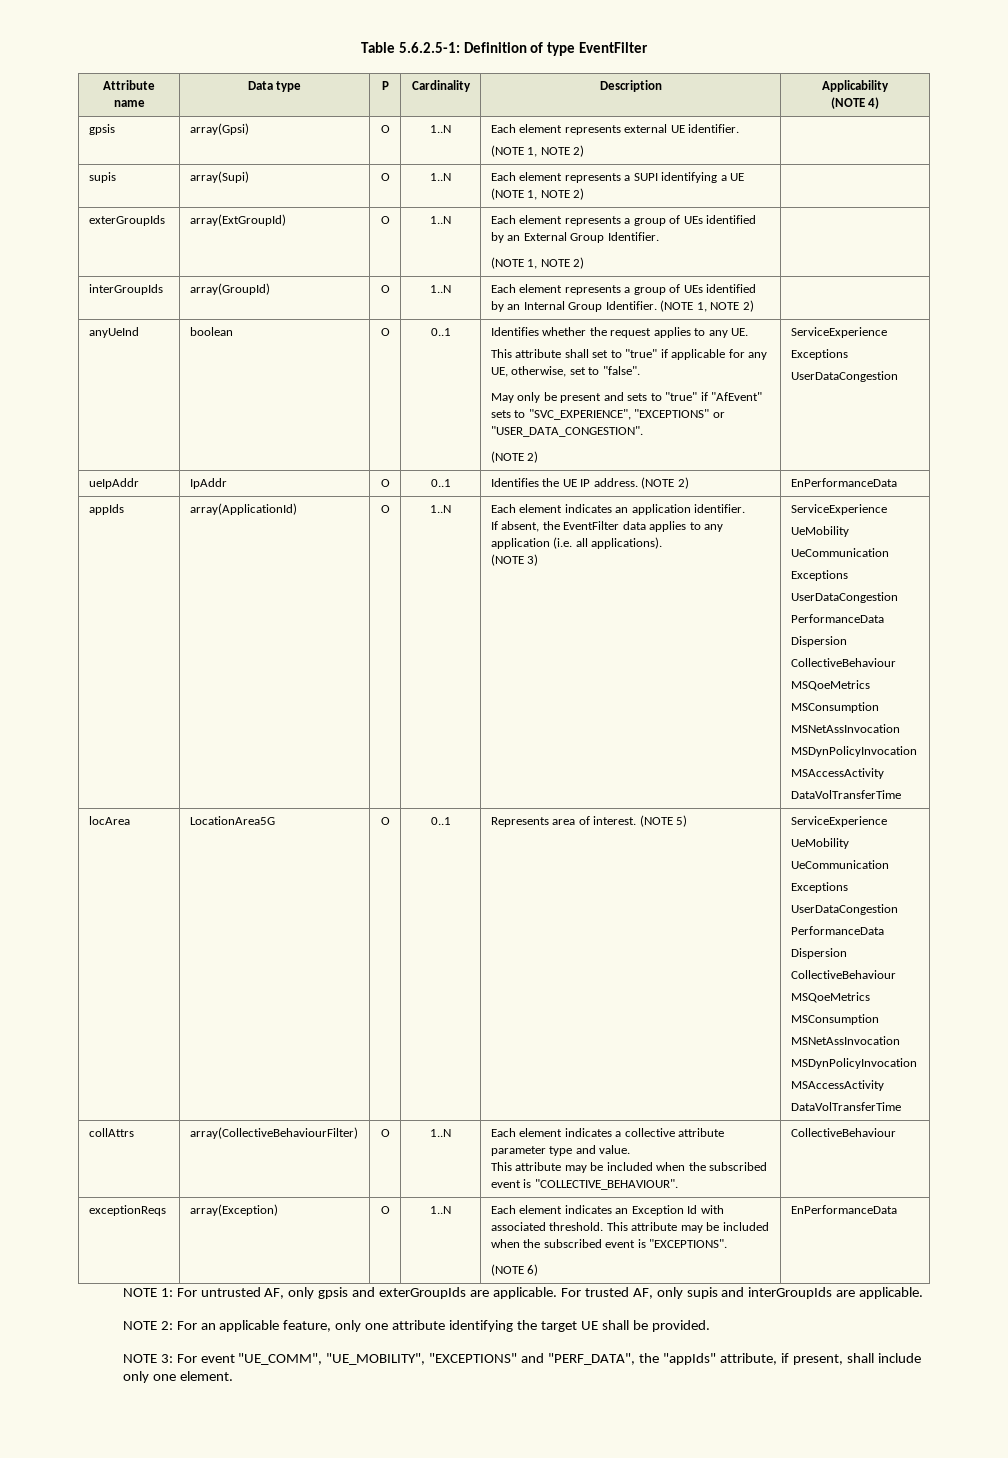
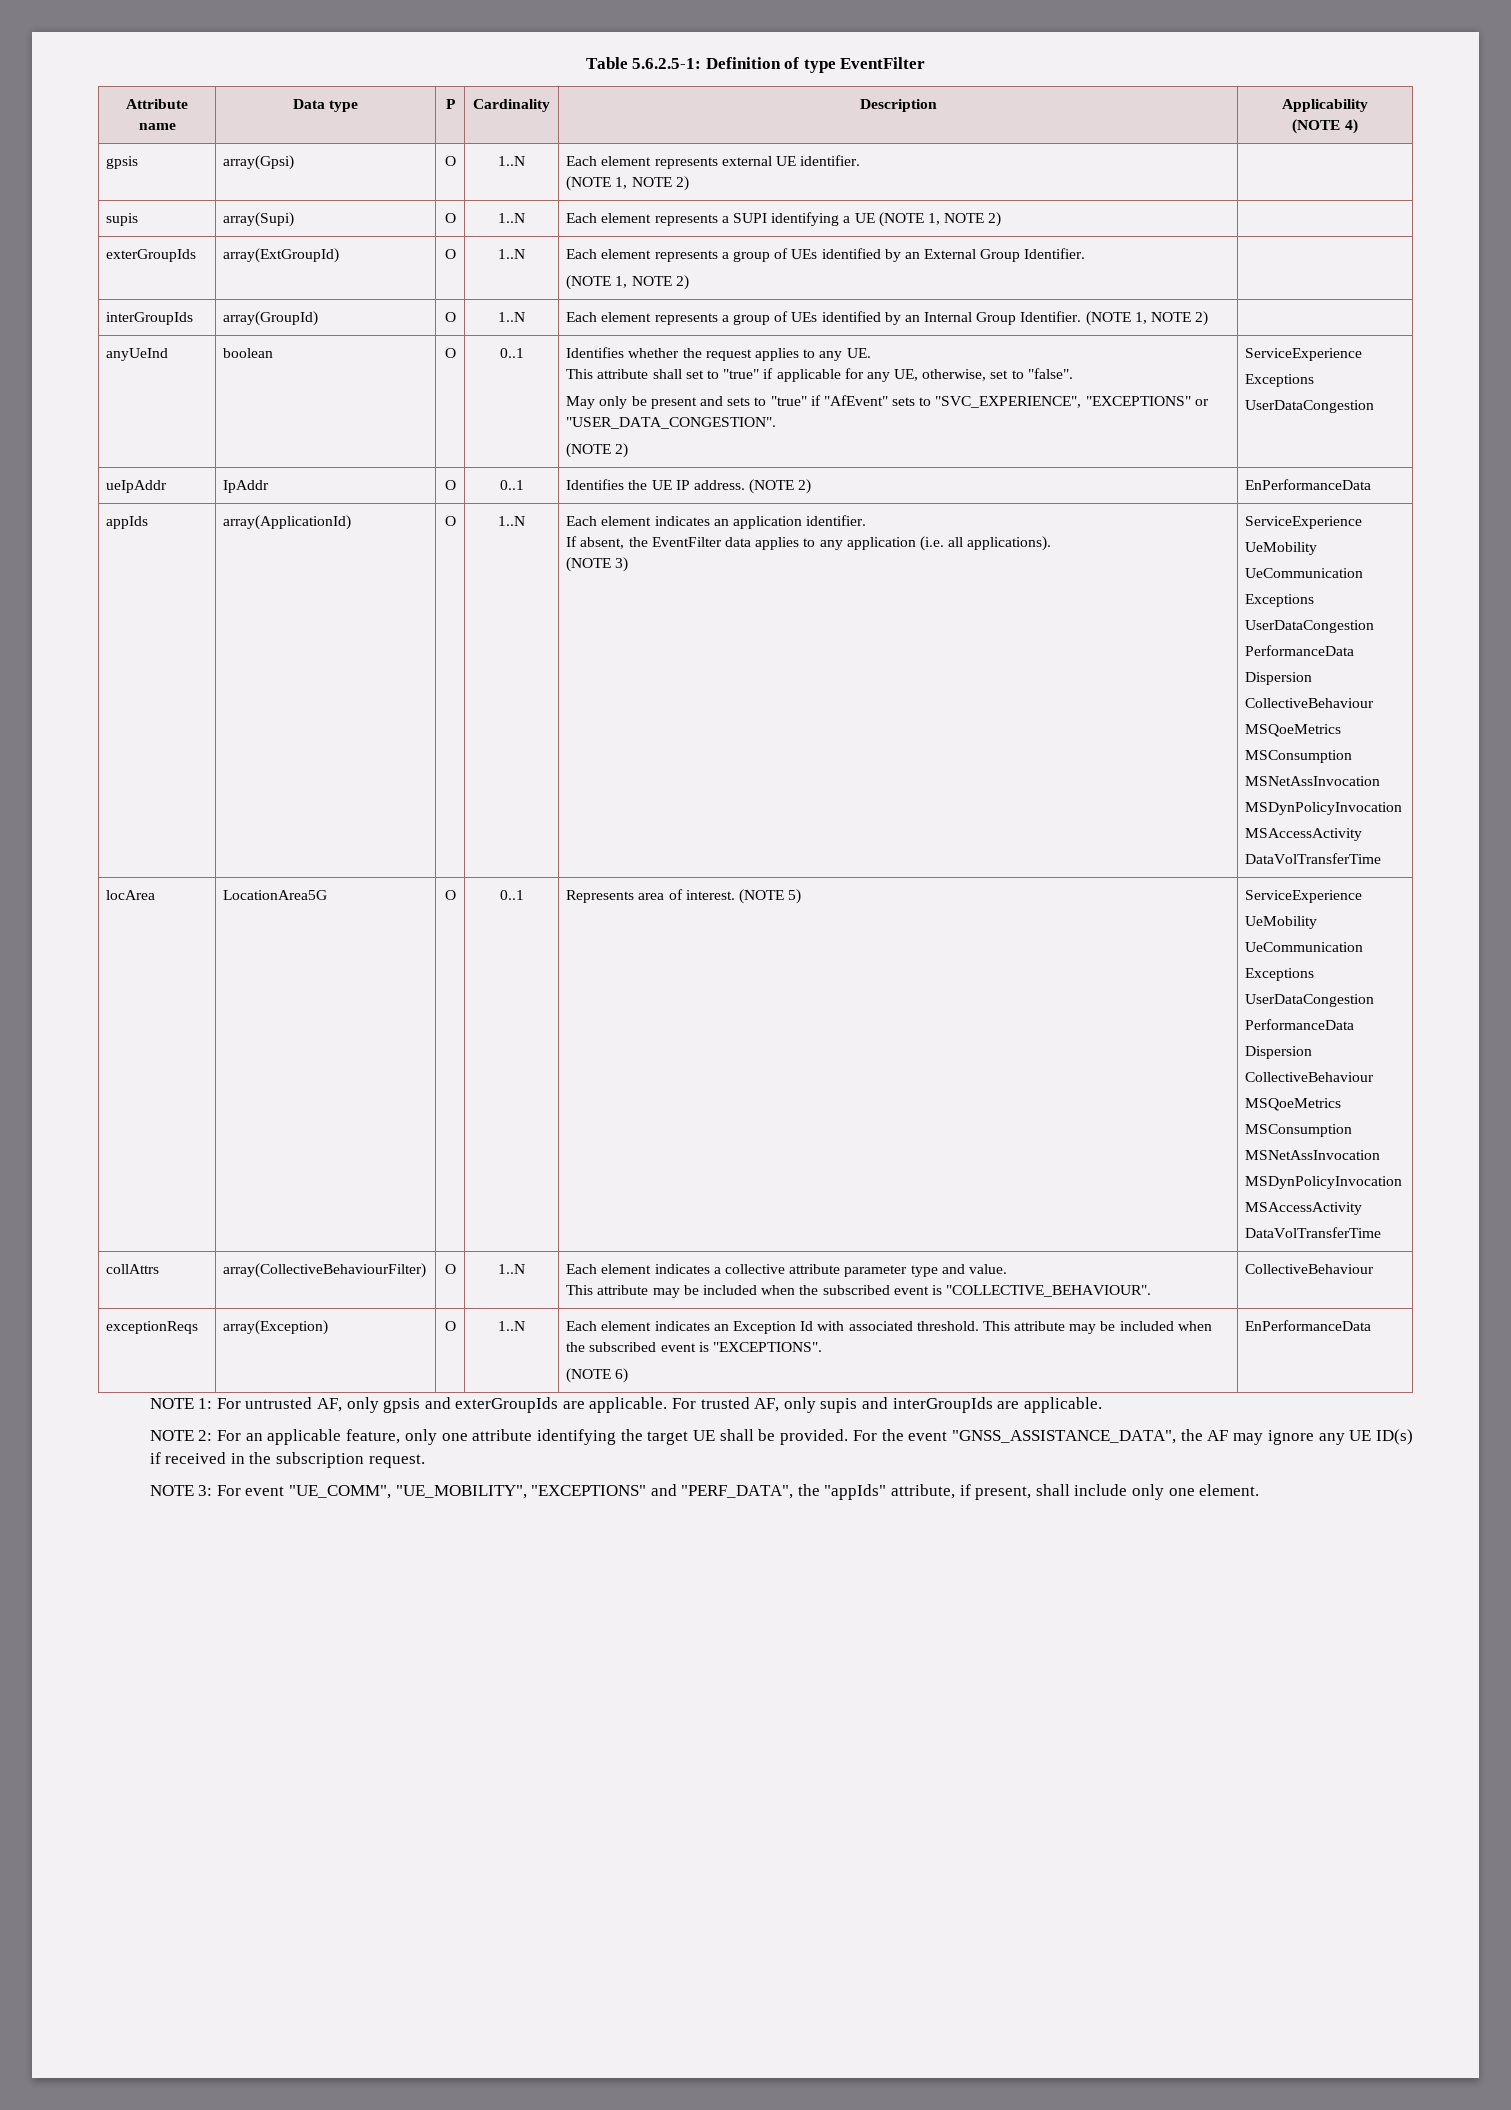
(710, 1326) none -> [852,1429,1413,1445] [149,1452,425,1468] For the event "GNSS_ASSISTANCE_DATA", the AF may ignore any UE ID(s) if received in the subscription request.

